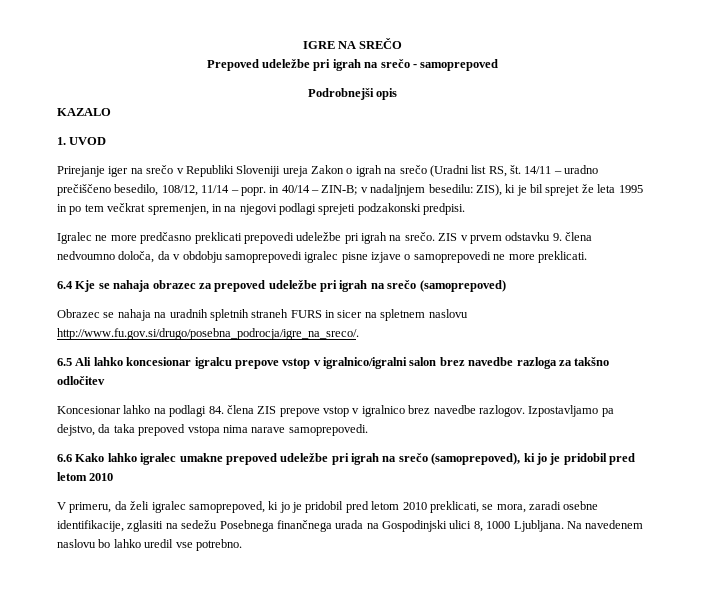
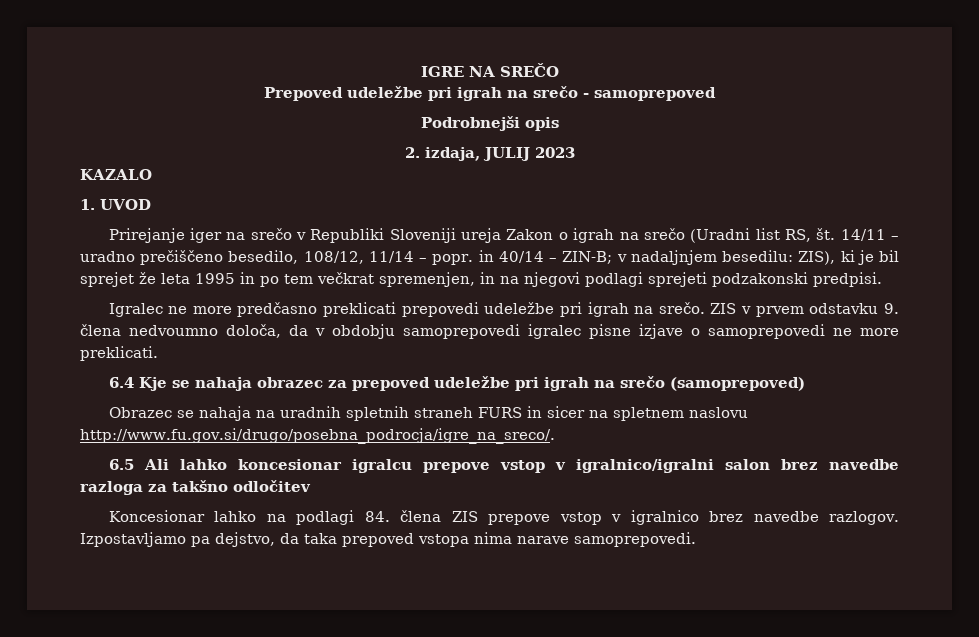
(398, 94) none -> [404,147,575,161] // 2. izdaja, JULIJ 2023
[57,453,635,465] [57,472,114,481] [57,501,599,513] [57,520,644,532] [57,539,242,551] // 6.6 Kako lahko igralec umakne prepoved udeležbe pri igrah na srečo (samoprepoved), ki jo je pridobil pred letom 2010 // V primeru, da želi igralec samoprepoved, ki jo je pridobil pred letom 2010 preklicati, se mora, zaradi osebne identifikacije, zglasiti na sedežu Posebnega finančnega urada na Gospodinjski ulici 8, 1000 Ljubljana. Na navedenem naslovu bo lahko uredil vse potrebno. -> (696, 539) none

